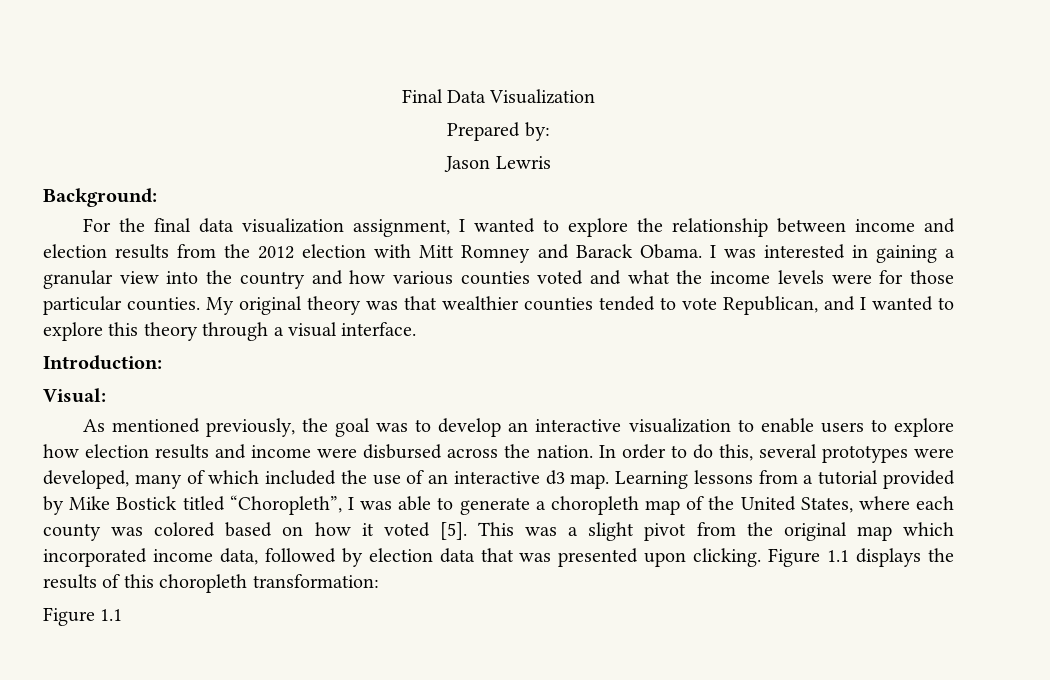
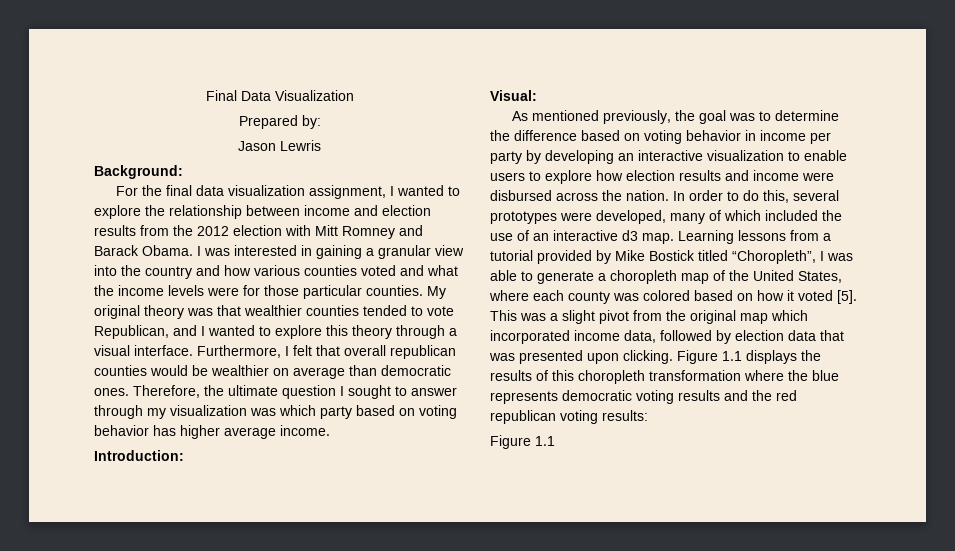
(417, 329) none -> [197,345,456,359] [94,365,451,379] [94,385,457,399] [94,405,457,419] [94,425,330,439] Furthermore, I felt that overall republican counties would be wealthier on average than democratic ones. Therefore, the ultimate question I sought to answer through my visualization was which party based on voting behavior has higher average income.
[438,418,502,437] develop -> [774,110,839,121] [490,130,831,144] [490,150,614,164] determine the difference based on voting behavior in income per party by developing
[252,574,379,588] transformation: -> [649,370,839,381] [490,390,797,404] [490,410,648,424] transformation where the blue represents democratic voting results and the red republican voting results:

